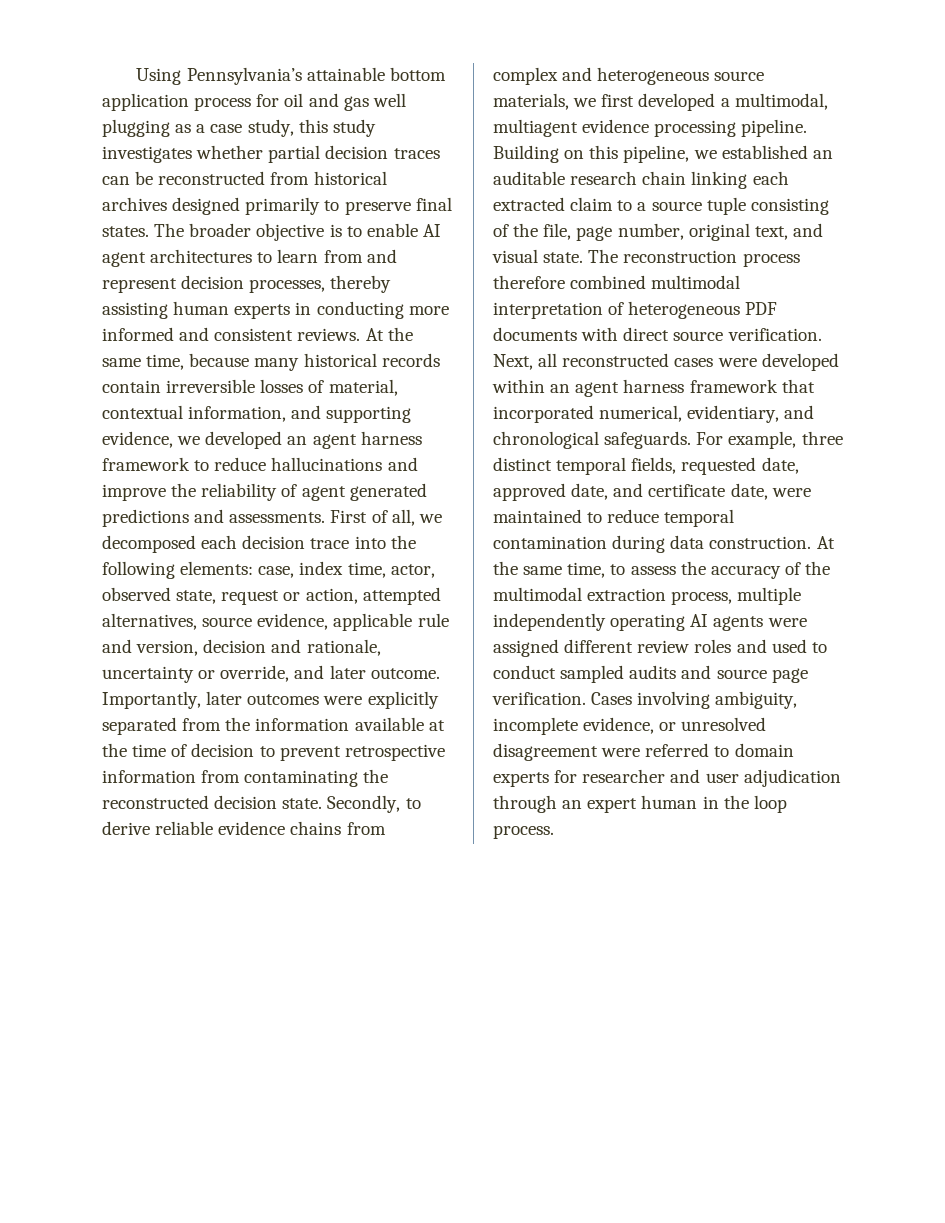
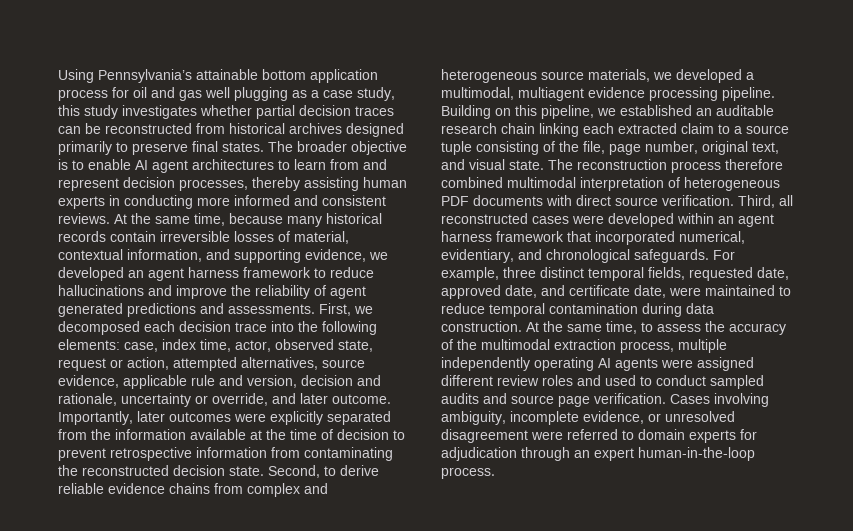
[330,509,415,526] First of all, -> [319,303,351,316] First,
[327,795,401,813] Secondly, -> [268,465,320,478] Second,
[601,94,635,107] first -> (672, 76) none
[493,354,533,370] Next, -> [738,195,775,208] Third,
[582,769,739,783] researcher and user -> (757, 434) none
[641,795,787,813] human in the loop -> [638,447,755,461] human-in-the-loop

